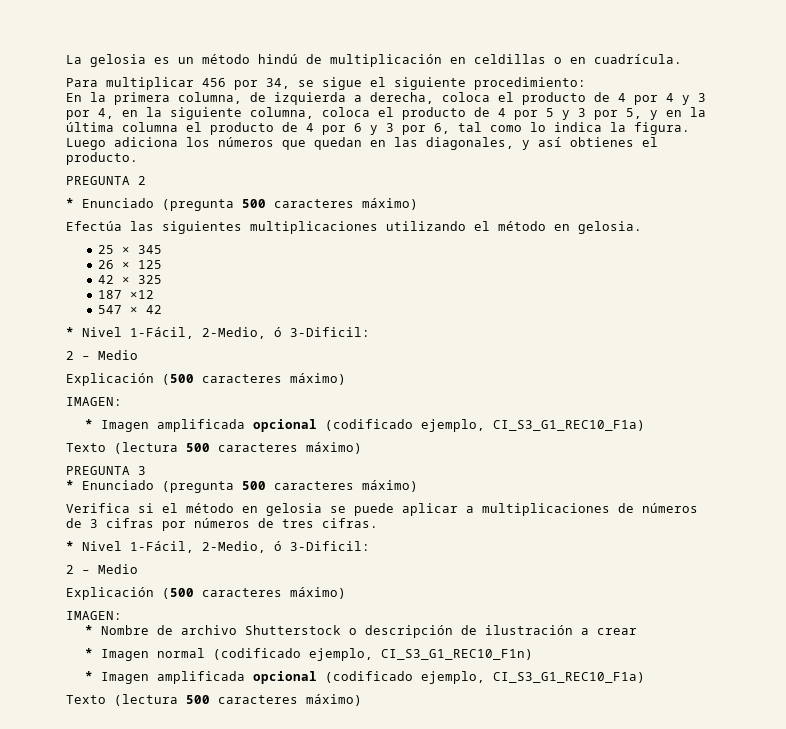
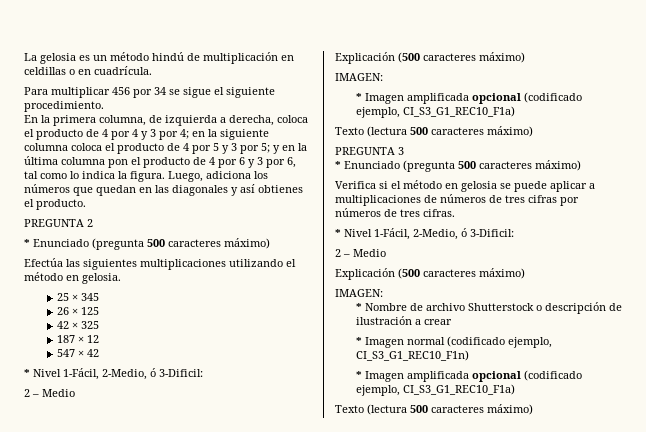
[266,78,290,89] 34, -> [154,87,166,95] 34
[474,77,586,90] procedimiento: -> [24,101,104,112] procedimiento.
[98,108,114,119] 4, -> [180,129,189,139] 4;
[250,107,314,119] columna, -> [24,143,68,151] columna
[626,108,642,119] 5, -> [261,143,270,153] 5;
(178, 127) none -> [108,159,128,168] pon
[66,138,106,150] Luego -> [168,171,203,182] Luego,
[426,137,514,150] diagonales, -> [172,185,228,196] diagonales
[130,290,155,299] ×12 -> [77,335,99,343] × 12
[90,519,98,528] 3 -> [505,195,525,203] tres

